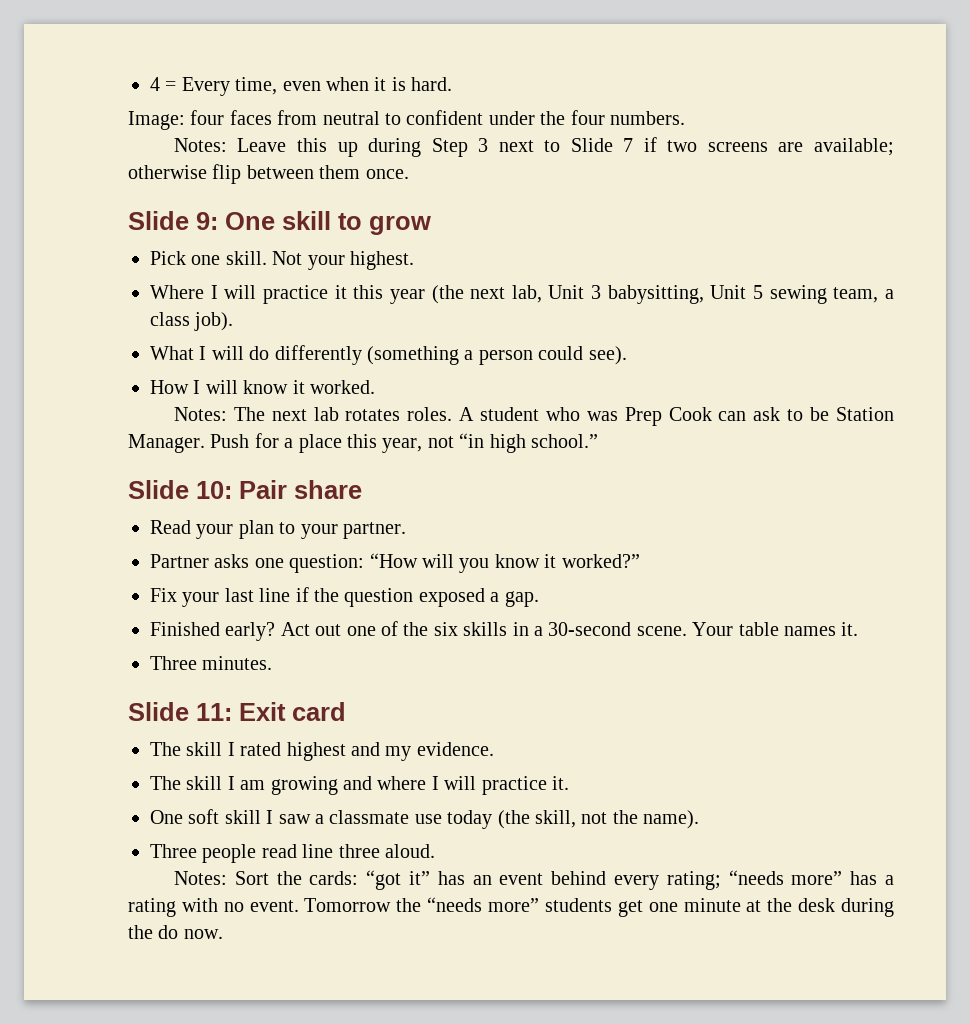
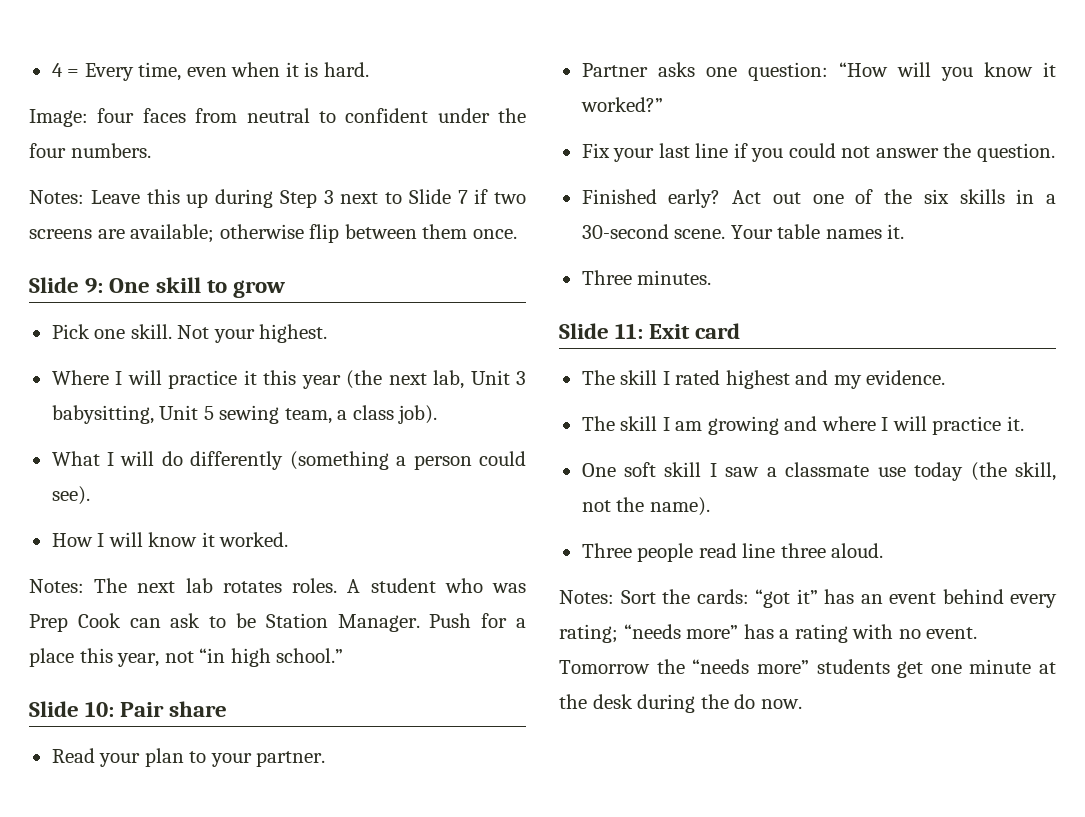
[314,588,539,607] the question exposed a gap. -> [751,143,1055,162] you could not answer the question.

